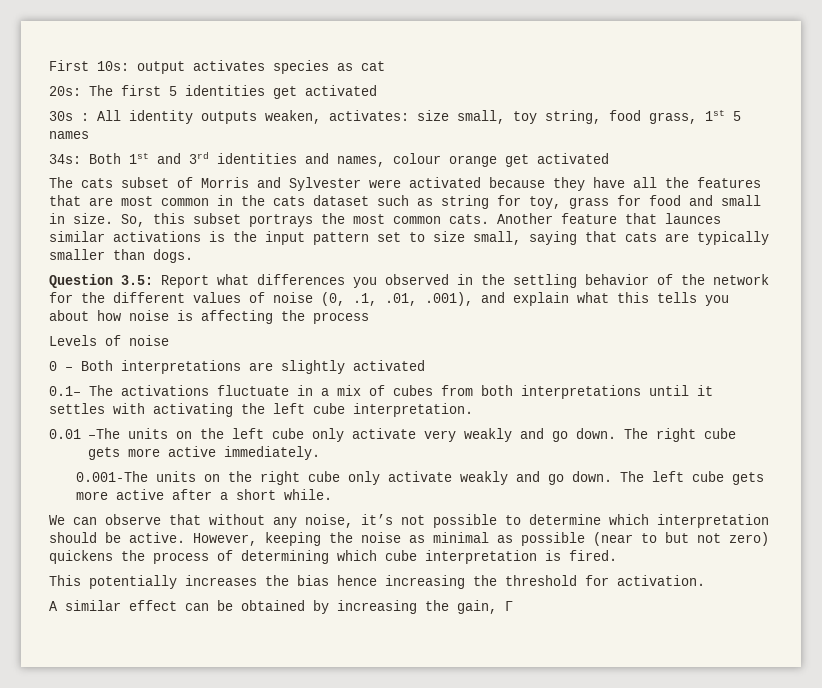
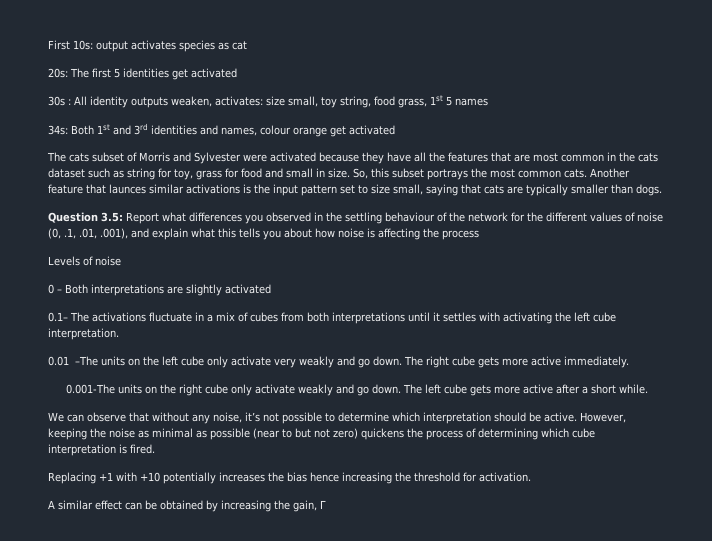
[585,274,649,285] behavior -> [385,212,435,222] behaviour
[49,575,81,586] This -> [48,472,160,484] Replacing +1 with +10

